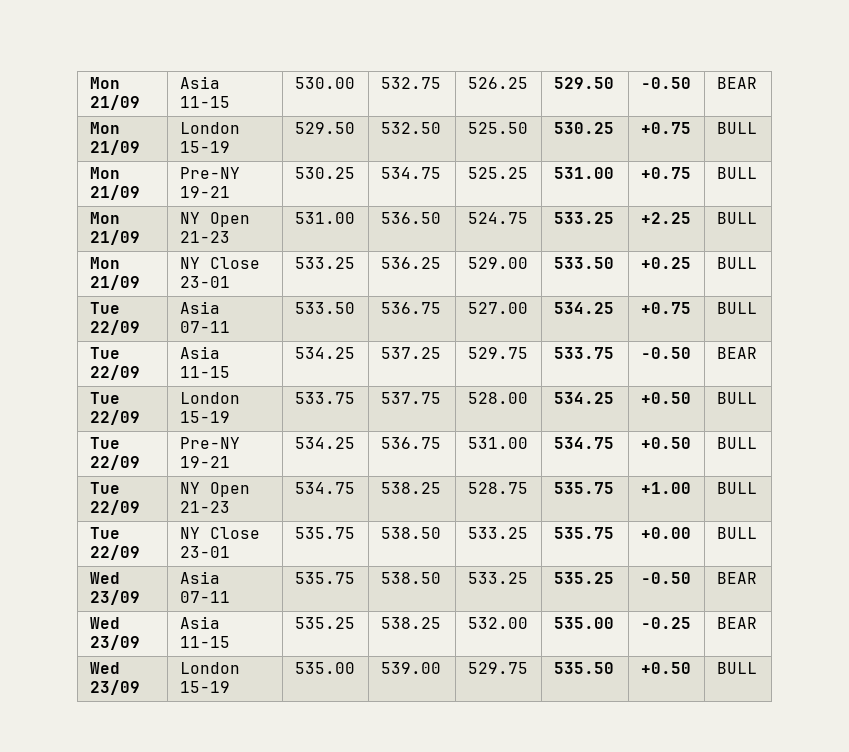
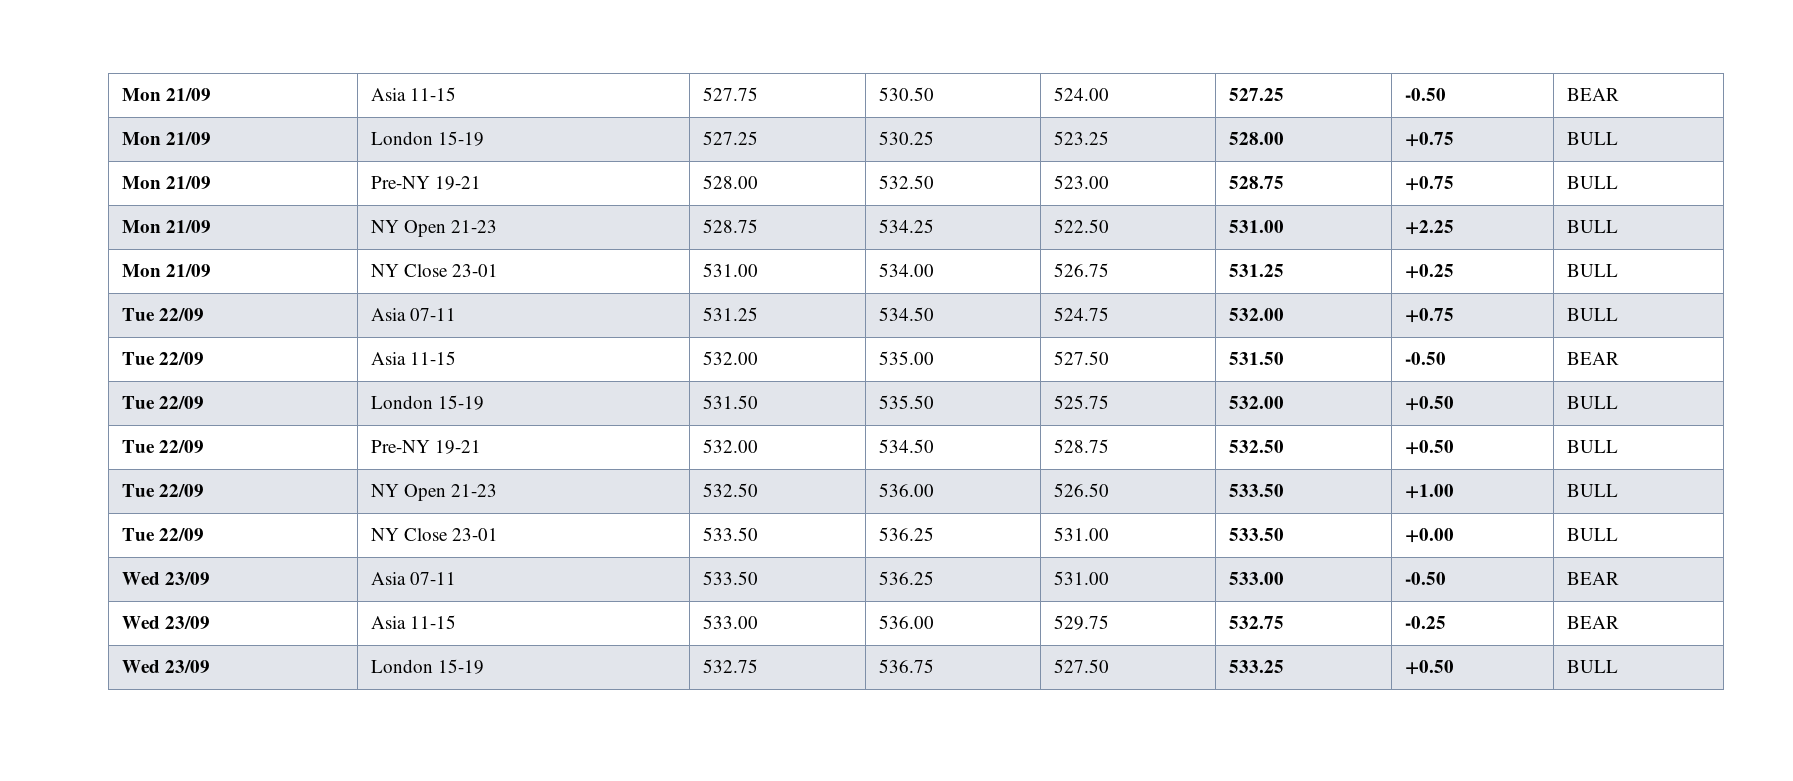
[294,77,355,89] [380,77,441,89] [467,77,528,89] [553,77,614,89] 530.00 | 532.75 | 526.25 | 529.50 -> [703,87,759,101] [879,87,935,101] [1054,87,1110,101] [1229,88,1285,101] 527.75 | 530.50 | 524.00 | 527.25
[294,122,355,134] [380,122,441,134] [467,122,528,134] [553,122,614,134] 529.50 | 532.50 | 525.50 | 530.25 -> [703,131,759,145] [879,131,935,145] [1054,131,1110,145] [1229,132,1285,145] 527.25 | 530.25 | 523.25 | 528.00
[294,167,355,179] [380,167,441,179] [467,167,528,179] [553,167,614,179] 530.25 | 534.75 | 525.25 | 531.00 -> [703,175,759,189] [879,175,935,189] [1054,175,1110,189] [1229,176,1285,189] 528.00 | 532.50 | 523.00 | 528.75
[294,212,355,224] [380,212,441,224] [467,212,528,224] [553,212,614,224] 531.00 | 536.50 | 524.75 | 533.25 -> [703,219,759,233] [879,219,935,233] [1054,219,1110,233] [1229,220,1285,233] 528.75 | 534.25 | 522.50 | 531.00
[294,257,355,269] [380,257,441,269] [467,257,528,269] [553,257,614,269] 533.25 | 536.25 | 529.00 | 533.50 -> [703,263,759,277] [879,263,935,277] [1054,263,1110,277] [1229,264,1285,277] 531.00 | 534.00 | 526.75 | 531.25
[294,302,355,314] [380,302,441,314] [467,302,528,314] [553,302,614,314] 533.50 | 536.75 | 527.00 | 534.25 -> [703,307,759,321] [879,307,935,321] [1054,307,1110,321] [1229,308,1285,321] 531.25 | 534.50 | 524.75 | 532.00
[294,347,355,359] [380,347,441,359] [467,347,528,359] [553,347,614,359] 534.25 | 537.25 | 529.75 | 533.75 -> [703,351,759,365] [879,351,935,365] [1054,351,1110,365] [1229,352,1285,365] 532.00 | 535.00 | 527.50 | 531.50
[294,392,355,404] [380,392,441,404] [467,392,528,404] [553,392,614,404] 533.75 | 537.75 | 528.00 | 534.25 -> [703,395,759,409] [879,395,935,409] [1054,395,1110,409] [1229,396,1285,409] 531.50 | 535.50 | 525.75 | 532.00
[294,437,355,449] [380,437,441,449] [467,437,528,449] [553,437,614,449] 534.25 | 536.75 | 531.00 | 534.75 -> [703,439,759,453] [879,439,935,453] [1054,439,1110,453] [1229,440,1285,453] 532.00 | 534.50 | 528.75 | 532.50
[294,482,355,494] [380,482,441,494] [467,482,528,494] [553,482,614,494] 534.75 | 538.25 | 528.75 | 535.75 -> [703,483,759,497] [879,483,935,497] [1054,483,1110,497] [1229,484,1285,497] 532.50 | 536.00 | 526.50 | 533.50
[294,527,355,539] [380,527,441,539] [467,527,528,539] [553,527,614,539] 535.75 | 538.50 | 533.25 | 535.75 -> [703,527,759,541] [879,527,935,541] [1054,527,1110,541] [1229,528,1285,541] 533.50 | 536.25 | 531.00 | 533.50
[294,572,355,584] [380,572,441,584] [467,572,528,584] [553,572,614,584] 535.75 | 538.50 | 533.25 | 535.25 -> [703,571,759,585] [879,571,935,585] [1054,571,1110,585] [1229,572,1285,585] 533.50 | 536.25 | 531.00 | 533.00
[294,617,355,629] [380,617,441,629] [467,617,528,629] [553,617,614,629] 535.25 | 538.25 | 532.00 | 535.00 -> [703,615,759,629] [879,615,935,629] [1054,615,1110,630] [1229,616,1285,629] 533.00 | 536.00 | 529.75 | 532.75
[294,662,355,674] [380,662,441,674] [467,662,528,674] [553,662,614,674] 535.00 | 539.00 | 529.75 | 535.50 -> [703,659,759,673] [879,659,935,673] [1054,659,1110,673] [1229,660,1285,673] 532.75 | 536.75 | 527.50 | 533.25

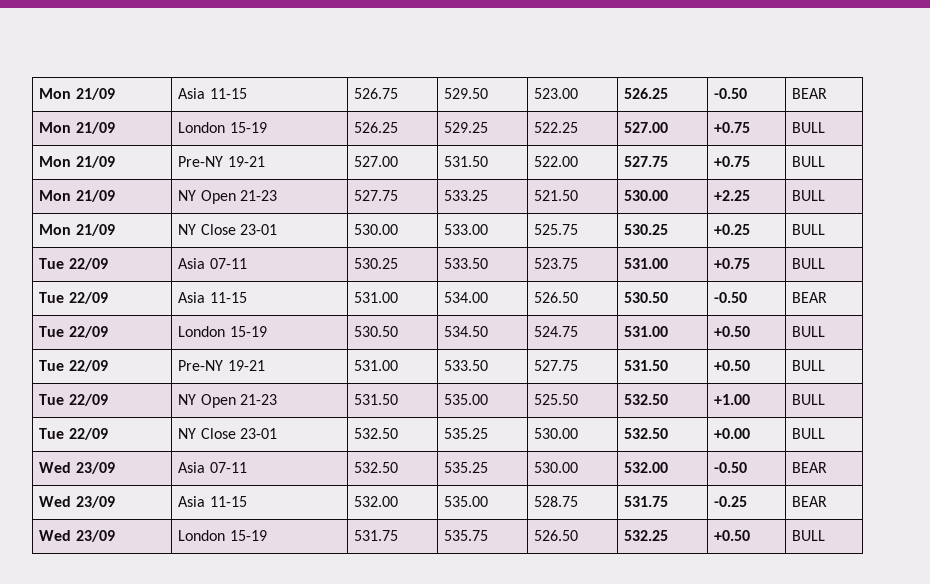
[703,87,759,101] [879,87,935,101] [1054,87,1110,101] [1229,88,1285,101] 527.75 | 530.50 | 524.00 | 527.25 -> [354,88,399,99] [444,88,489,99] [534,88,579,99] [624,88,669,99] 526.75 | 529.50 | 523.00 | 526.25
[703,131,759,145] [879,131,935,145] [1054,131,1110,145] [1229,132,1285,145] 527.25 | 530.25 | 523.25 | 528.00 -> [354,122,399,133] [444,122,489,133] [534,122,579,133] [624,122,669,133] 526.25 | 529.25 | 522.25 | 527.00
[703,175,759,189] [879,175,935,189] [1054,175,1110,189] [1229,176,1285,189] 528.00 | 532.50 | 523.00 | 528.75 -> [354,156,399,167] [444,156,489,167] [534,156,579,167] [624,156,669,167] 527.00 | 531.50 | 522.00 | 527.75
[703,219,759,233] [879,219,935,233] [1054,219,1110,233] [1229,220,1285,233] 528.75 | 534.25 | 522.50 | 531.00 -> [354,190,399,201] [444,190,489,201] [534,190,579,201] [624,190,669,201] 527.75 | 533.25 | 521.50 | 530.00
[703,263,759,277] [879,263,935,277] [1054,263,1110,277] [1229,264,1285,277] 531.00 | 534.00 | 526.75 | 531.25 -> [354,224,399,235] [444,224,489,235] [534,224,579,235] [624,224,669,235] 530.00 | 533.00 | 525.75 | 530.25
[703,307,759,321] [879,307,935,321] [1054,307,1110,321] [1229,308,1285,321] 531.25 | 534.50 | 524.75 | 532.00 -> [354,258,399,269] [444,258,489,269] [534,258,579,269] [624,258,669,269] 530.25 | 533.50 | 523.75 | 531.00
[703,351,759,365] [879,351,935,365] [1054,351,1110,365] [1229,352,1285,365] 532.00 | 535.00 | 527.50 | 531.50 -> [354,292,399,303] [444,292,489,303] [534,292,579,303] [624,292,669,303] 531.00 | 534.00 | 526.50 | 530.50
[703,395,759,409] [879,395,935,409] [1054,395,1110,409] [1229,396,1285,409] 531.50 | 535.50 | 525.75 | 532.00 -> [354,326,399,337] [444,326,489,337] [534,326,579,337] [624,326,669,337] 530.50 | 534.50 | 524.75 | 531.00
[703,439,759,453] [879,439,935,453] [1054,439,1110,453] [1229,440,1285,453] 532.00 | 534.50 | 528.75 | 532.50 -> [354,360,399,371] [444,360,489,371] [534,360,579,371] [624,360,669,371] 531.00 | 533.50 | 527.75 | 531.50
[703,483,759,497] [879,483,935,497] [1054,483,1110,497] [1229,484,1285,497] 532.50 | 536.00 | 526.50 | 533.50 -> [354,394,399,405] [444,394,489,405] [534,394,579,405] [624,394,669,405] 531.50 | 535.00 | 525.50 | 532.50
[703,527,759,541] [879,527,935,541] [1054,527,1110,541] [1229,528,1285,541] 533.50 | 536.25 | 531.00 | 533.50 -> [354,428,399,439] [444,428,489,439] [534,428,579,439] [624,428,669,439] 532.50 | 535.25 | 530.00 | 532.50
[703,571,759,585] [879,571,935,585] [1054,571,1110,585] [1229,572,1285,585] 533.50 | 536.25 | 531.00 | 533.00 -> [354,462,399,473] [444,462,489,473] [534,462,579,473] [624,462,669,473] 532.50 | 535.25 | 530.00 | 532.00
[703,615,759,629] [879,615,935,629] [1054,615,1110,630] [1229,616,1285,629] 533.00 | 536.00 | 529.75 | 532.75 -> [354,496,399,507] [444,496,489,507] [534,496,579,507] [624,496,669,507] 532.00 | 535.00 | 528.75 | 531.75
[703,659,759,673] [879,659,935,673] [1054,659,1110,673] [1229,660,1285,673] 532.75 | 536.75 | 527.50 | 533.25 -> [354,530,399,541] [444,530,489,541] [534,530,579,541] [624,530,669,541] 531.75 | 535.75 | 526.50 | 532.25

